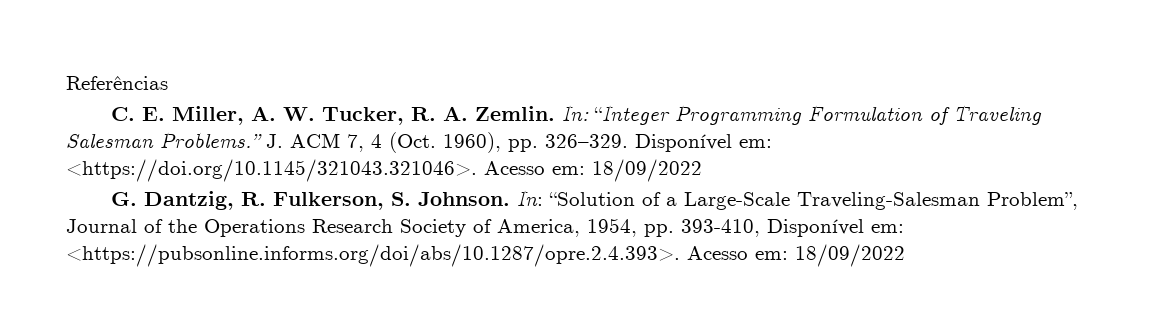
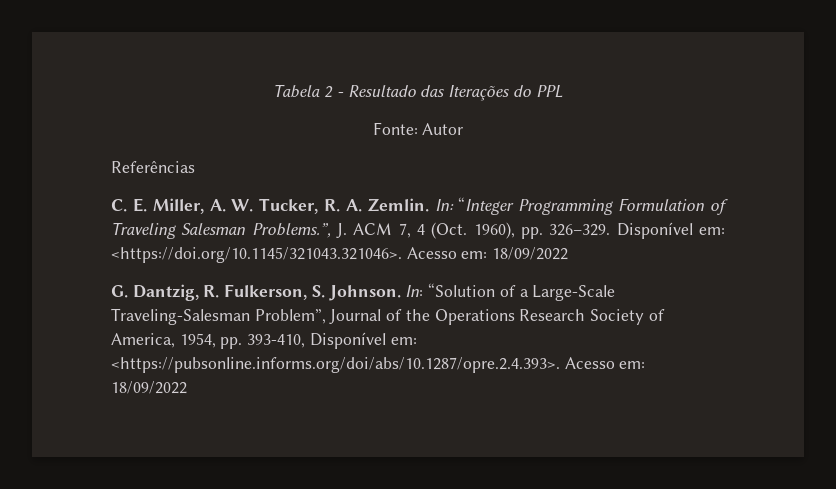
(66, 83) none -> [273,84,563,101] [372,122,464,135] Tabela 2 - Resultado das Iterações do PPL // Fonte: Autor //
[160,132,262,148] Problems.” -> [251,223,331,238] Problems.”,

